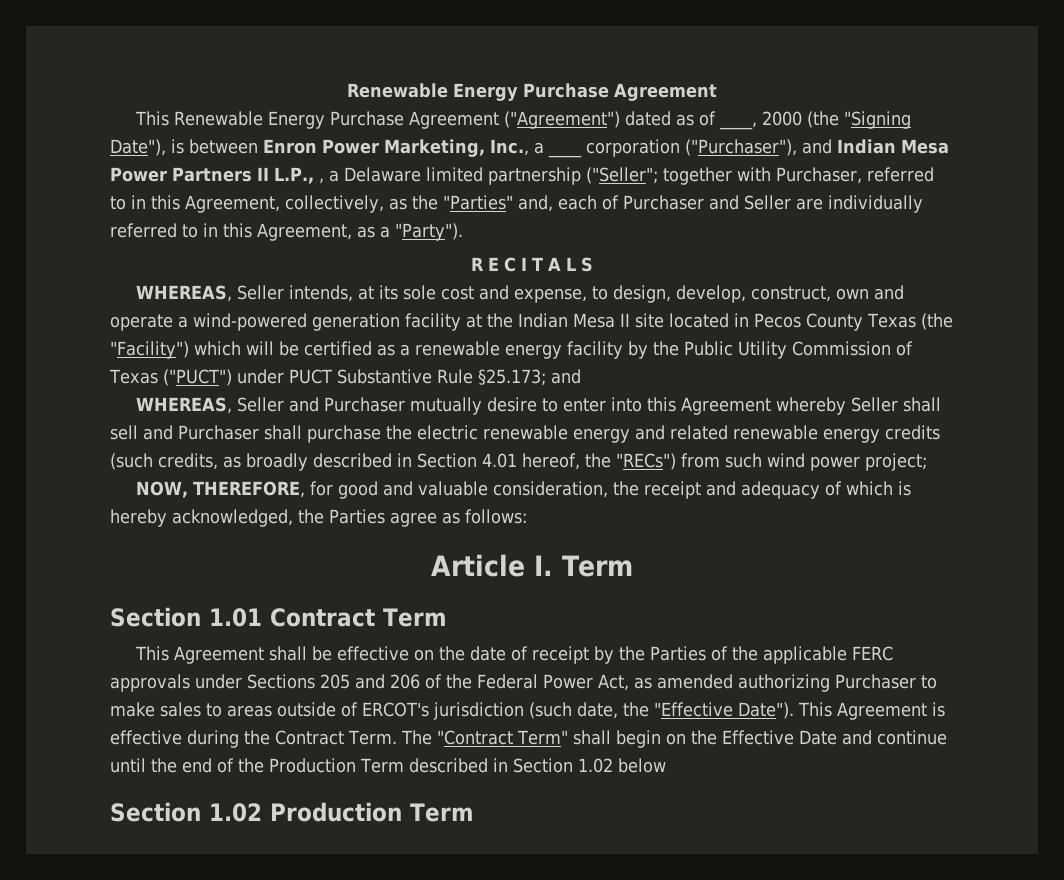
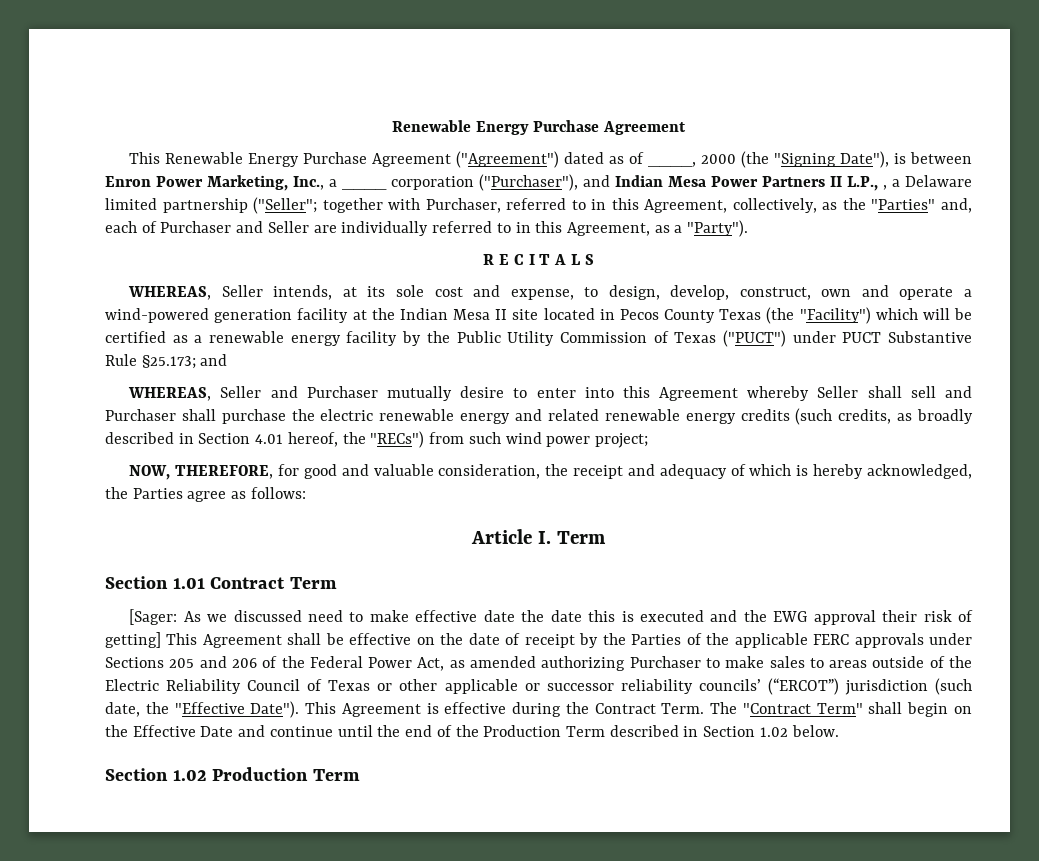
(447, 617) none -> [129,609,974,625] [105,632,161,648] [Sager: As we discussed need to make effective date the date this is executed and the EWG approval their risk of getting]
[362,702,429,717] ERCOT's -> [948,656,972,668] [105,678,839,695] the Electric Reliability Council of Texas or other applicable or successor reliability councils’ (“ERCOT”)
[617,758,666,773] below -> [791,725,839,737] below.

